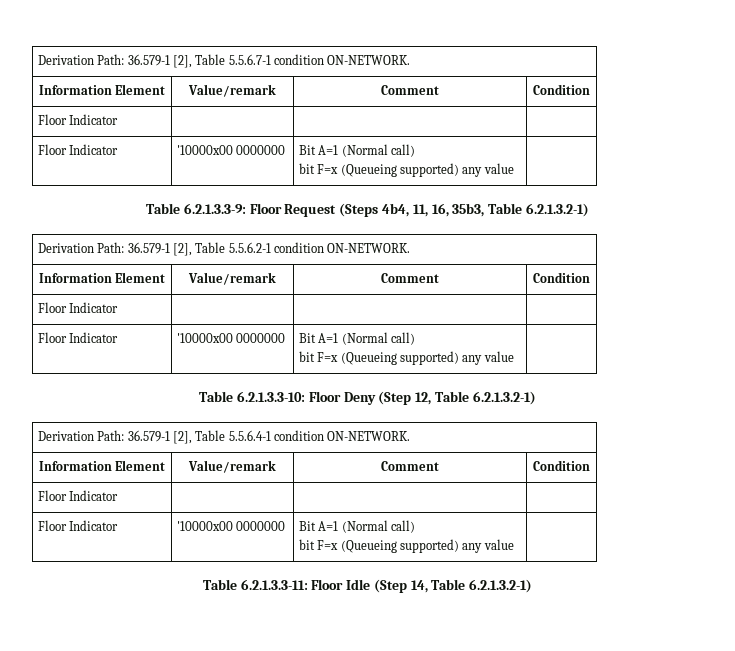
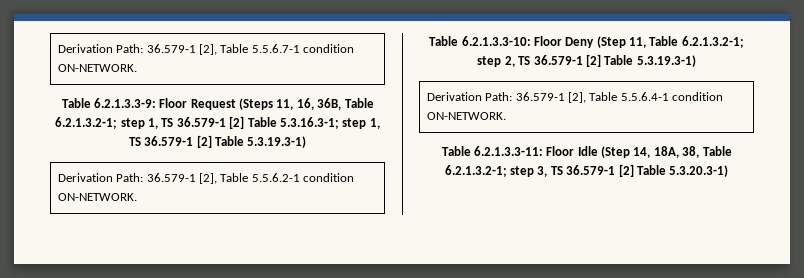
[38,84,166,95] [188,84,276,97] [381,85,439,95] [533,84,590,95] [37,114,119,125] [37,144,119,155] [176,145,286,155] [298,144,415,157] [298,163,514,177] // Information Element | Value/remark | Comment | Condition // Floor Indicator | | | // Floor Indicator | '10000x00 0000000 | Bit A=1 (Normal call) // bit F=x (Queueing supported) any value | -> (137, 68) none
[381,203,409,217] 4b4, -> (273, 104) none
[452,203,589,217] 35b3, Table 6.2.1.3.2-1) -> [317,98,374,110] [55,116,380,129] [128,135,307,148] 36B, Table 6.2.1.3.2-1; step 1, TS 36.579-1 [2] Table 5.3.16.3-1; step 1, TS 36.579-1 [2] Table 5.3.19.3-1)
[38,272,166,283] [188,272,276,285] [381,273,439,283] [533,272,590,283] [37,302,119,313] [37,332,119,343] [176,333,286,343] [298,332,415,345] [298,351,514,365] // Information Element | Value/remark | Comment | Condition // Floor Indicator | | | // Floor Indicator | '10000x00 0000000 | Bit A=1 (Normal call) // bit F=x (Queueing supported) any value | -> (137, 197) none
[415,391,536,405] 12, Table 6.2.1.3.2-1) -> [629,36,744,48] [477,54,696,67] 11, Table 6.2.1.3.2-1; step 2, TS 36.579-1 [2] Table 5.3.19.3-1)
[38,460,166,471] [188,460,276,473] [381,461,439,471] [533,460,590,471] [37,490,119,501] [37,520,119,531] [176,521,286,531] [298,520,415,533] [298,539,514,553] // Information Element | Value/remark | Comment | Condition // Floor Indicator | | | // Floor Indicator | '10000x00 0000000 | Bit A=1 (Normal call) // bit F=x (Queueing supported) any value | -> (506, 116) none
[431,579,533,593] Table 6.2.1.3.2-1) -> [653,146,732,158] [444,164,729,177] 18A, 38, Table 6.2.1.3.2-1; step 3, TS 36.579-1 [2] Table 5.3.20.3-1)

